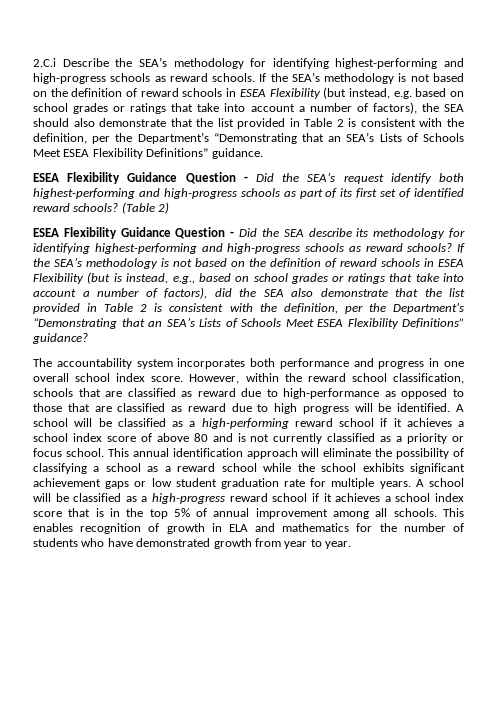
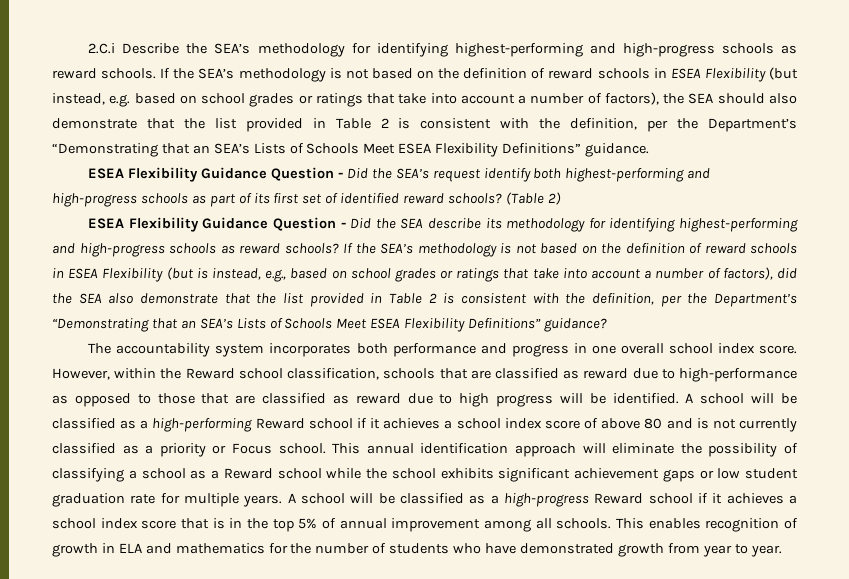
[307,373,346,382] reward -> [185,368,235,379] Reward
[294,418,333,427] reward -> [255,418,305,429] Reward
[33,448,62,457] focus -> [231,443,272,454] Focus
[177,463,216,472] reward -> [223,468,273,479] Reward
[229,493,268,502] reward -> [594,493,644,504] Reward

